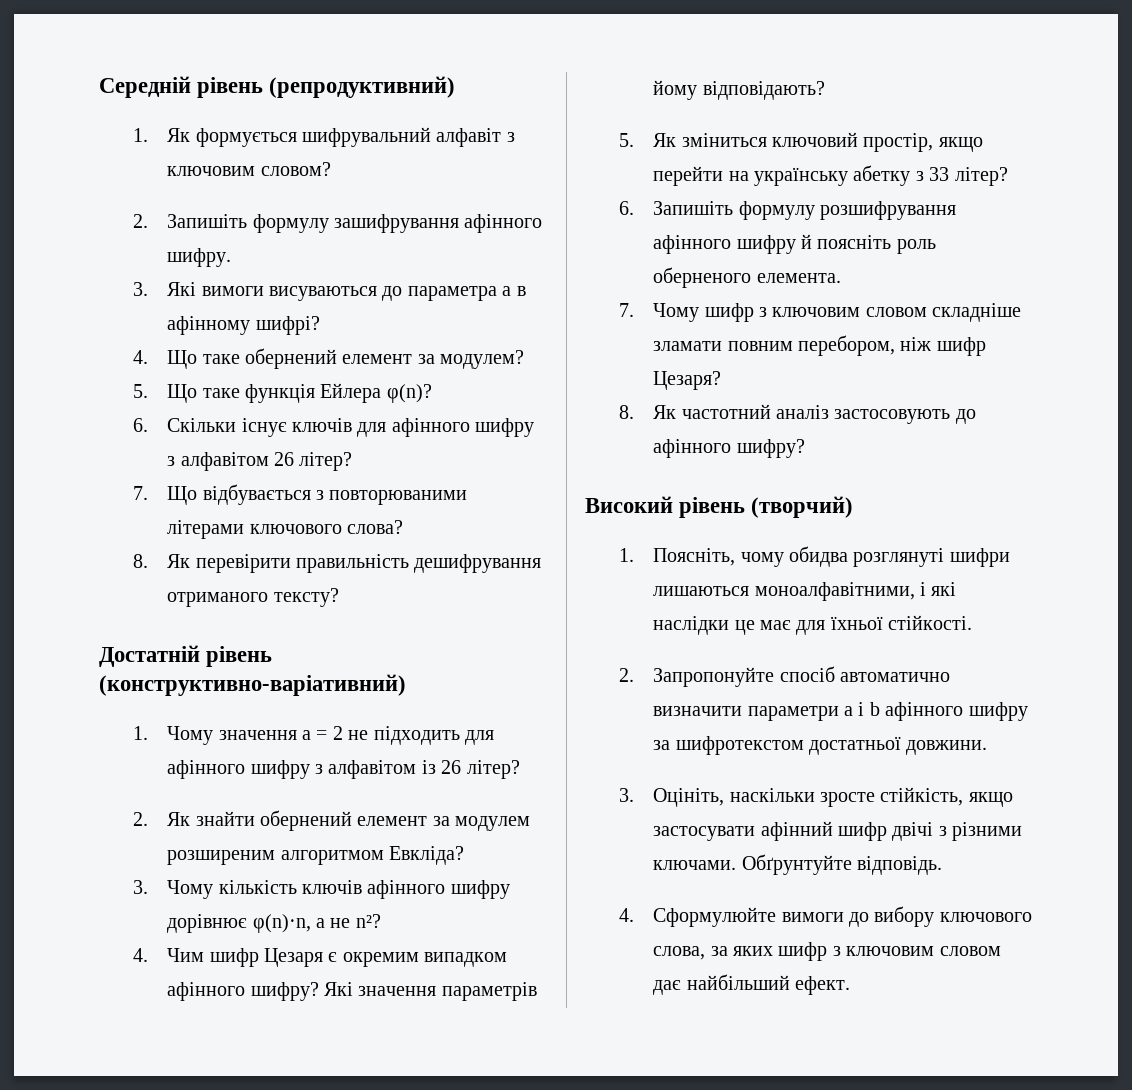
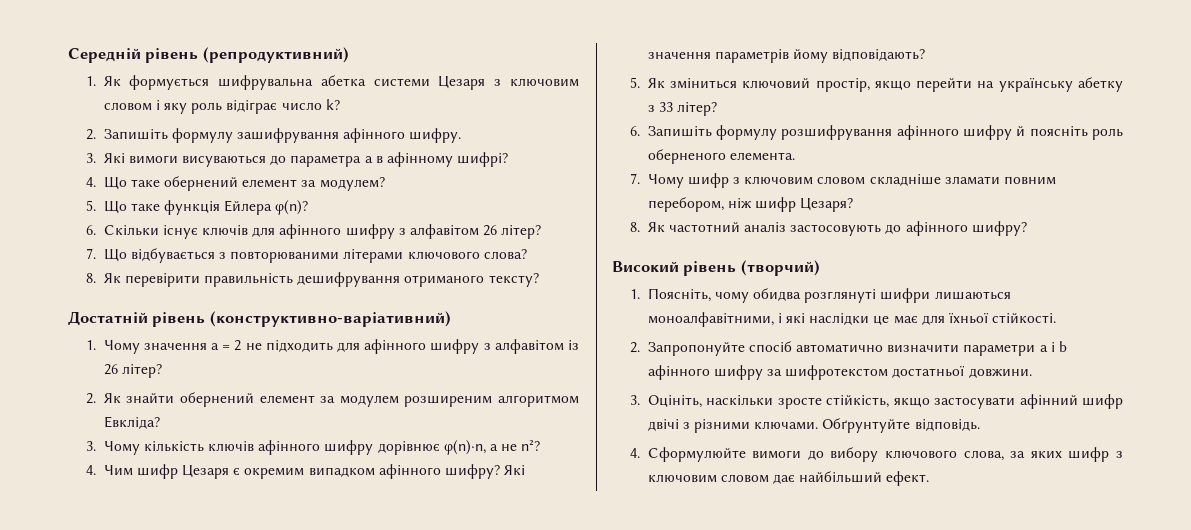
[302,127,515,147] [167,162,331,176] шифрувальний алфавіт з ключовим словом? -> [218,75,579,90] [103,99,340,114] шифрувальна абетка системи Цезаря з ключовим словом і яку роль відіграє число k?

